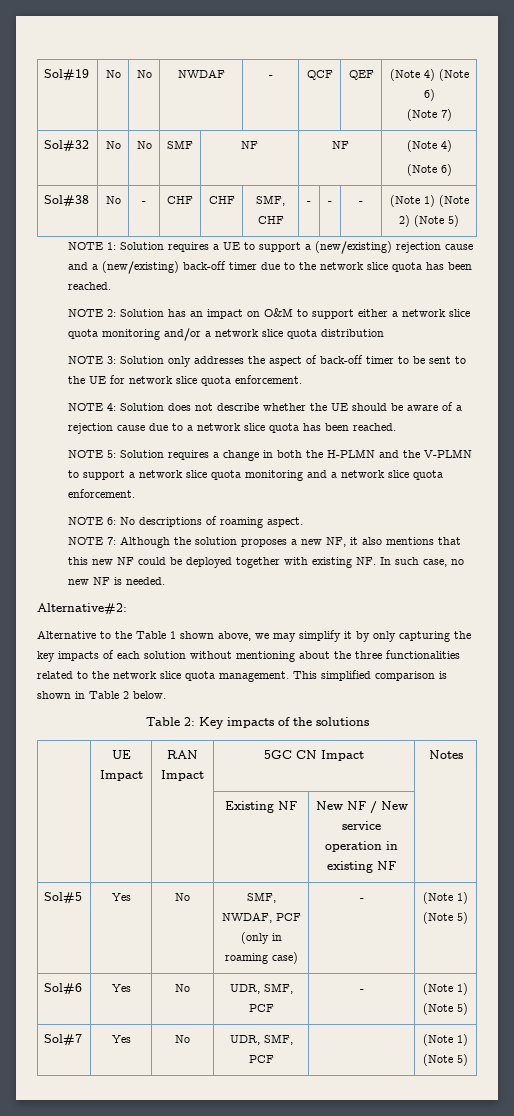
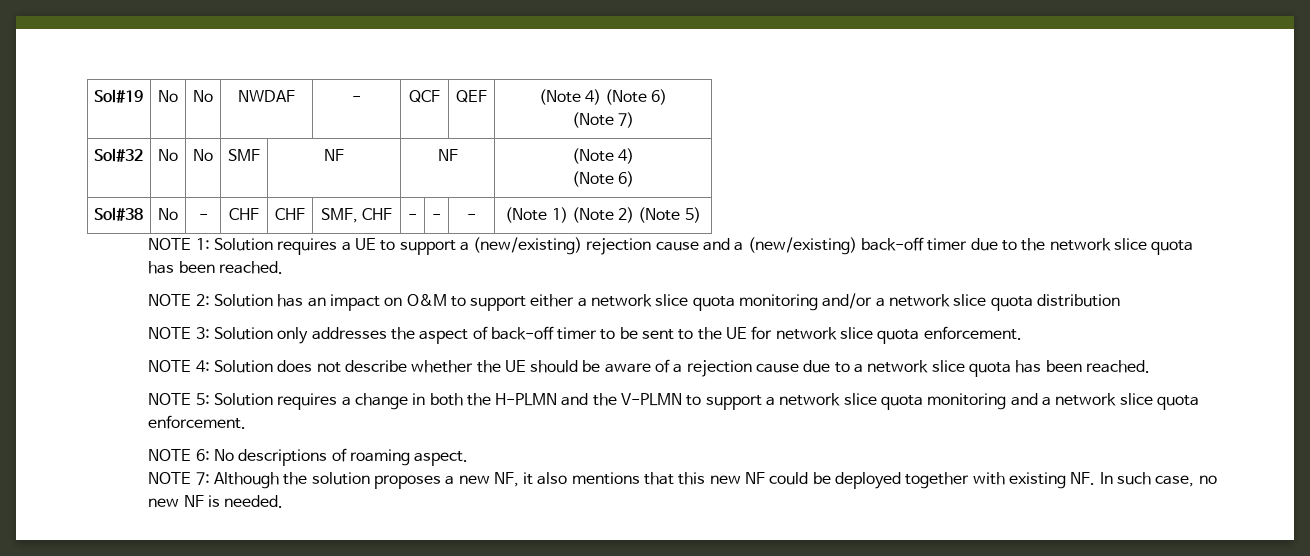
[37,603,127,615] [37,630,471,642] [37,650,460,662] [37,670,447,682] [37,691,166,699] [145,717,369,729] [111,750,131,759] [99,770,143,781] [167,750,198,759] [161,770,204,781] [264,750,364,761] [428,750,463,759] [225,801,297,813] [315,801,408,814] [342,821,381,830] [325,841,398,852] [327,861,396,873] [44,892,83,904] [111,893,131,901] [175,893,190,901] [246,892,276,903] [221,912,301,923] [240,932,282,944] [224,952,298,964] [359,898,364,901] [423,892,468,904] [423,912,468,924] [44,983,83,995] [111,984,131,992] [175,984,190,992] [229,983,293,994] [248,1004,274,1012] [359,989,364,992] [423,983,468,995] [423,1003,468,1015] [44,1034,83,1046] [111,1035,131,1043] [175,1035,190,1043] [229,1034,293,1045] [248,1055,274,1063] [423,1034,468,1046] [423,1054,468,1066] // Alternative#2: // Alternative to the Table 1 shown above, we may simplify it by only capturing the key impacts of each solution without mentioning about the three functionalities related to the network slice quota management. This simplified comparison is shown in Table 2 below. // Table 2: Key impacts of the solutions // | UE Impact | RAN Impact | 5GC CN Impact | Notes // | | | Existing NF | New NF / New service operation in existing NF | // Sol#5 | Yes | No | SMF, NWDAF, PCF (only in roaming case) | - | (Note 1) (Note 5) // Sol#6 | Yes | No | UDR, SMF, PCF | - | (Note 1) (Note 5) // Sol#7 | Yes | No | UDR, SMF, PCF | | (Note 1) (Note 5) -> (284, 501) none

